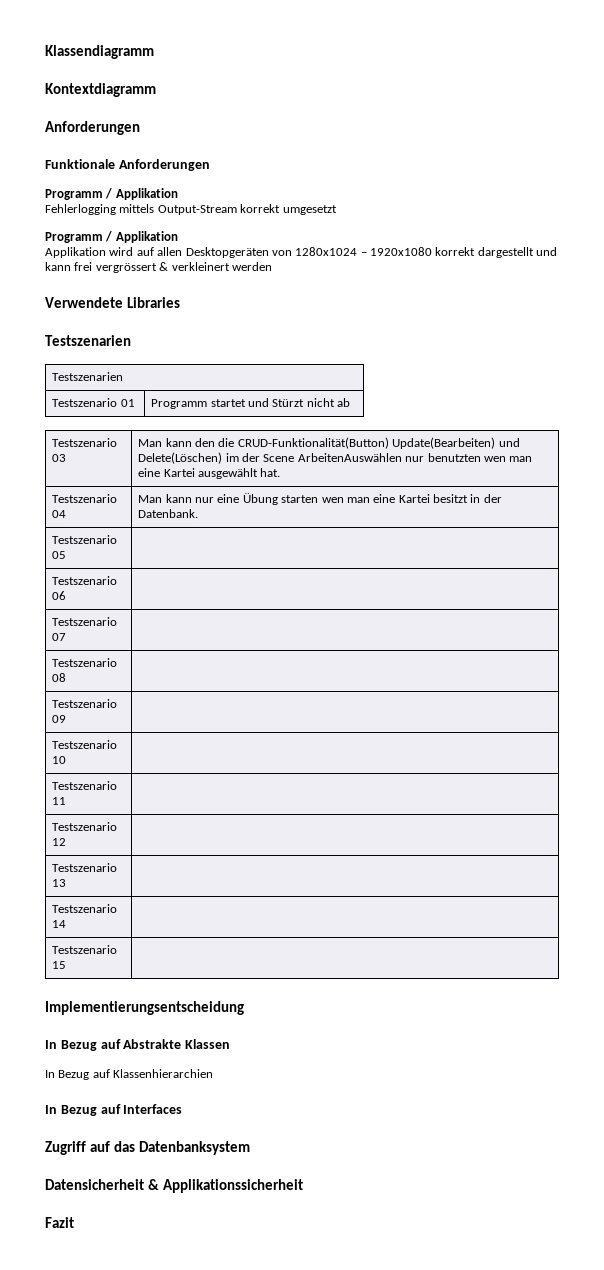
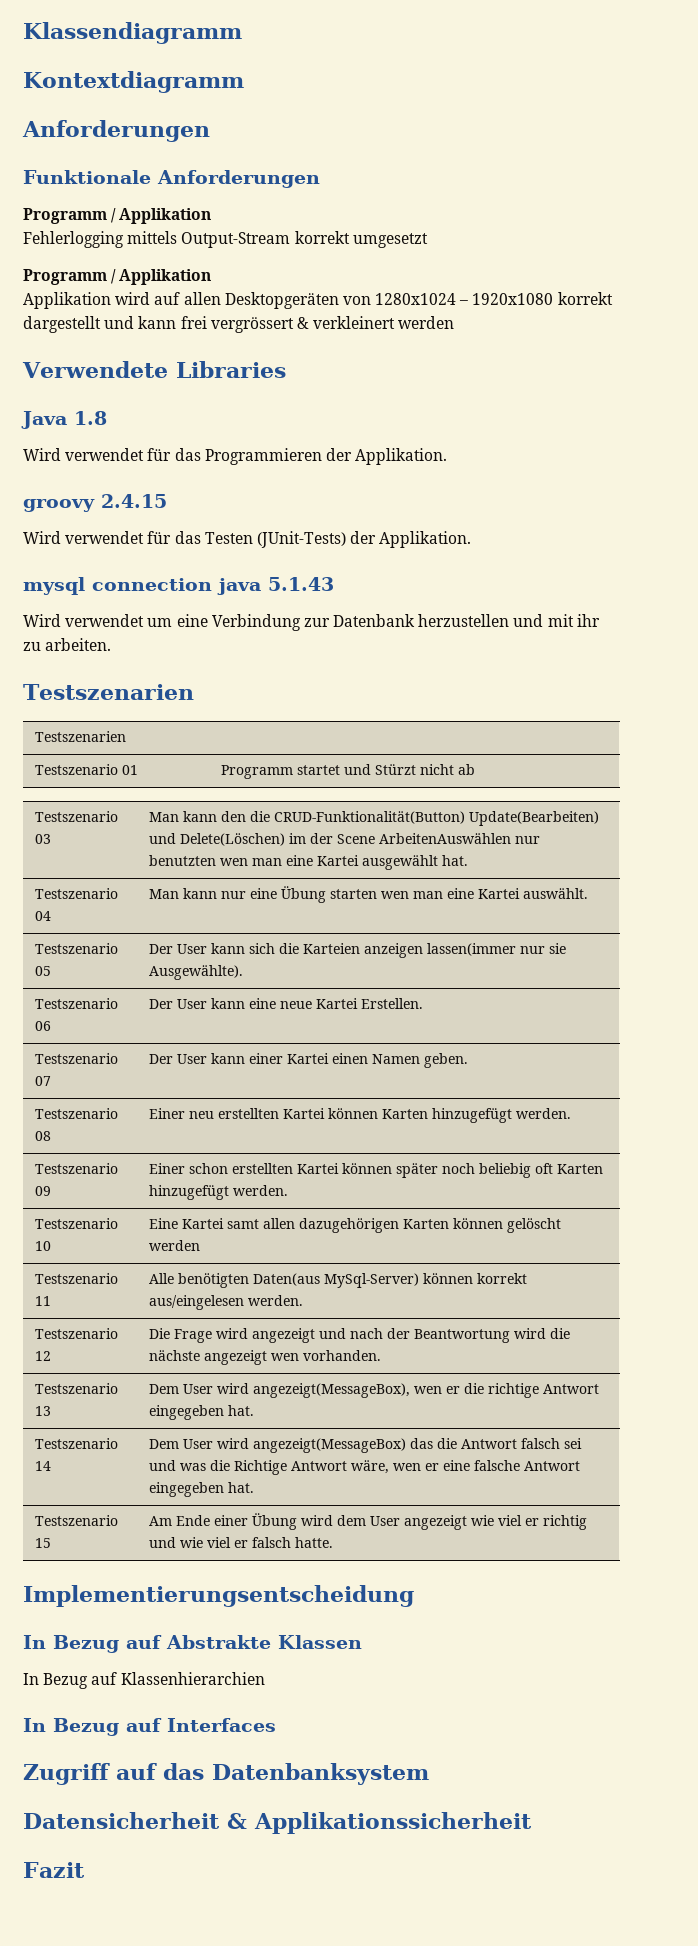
(180, 302) none -> [21,411,107,429] [23,448,448,465] [23,494,167,512] [23,531,472,548] [23,577,334,595] [23,614,600,631] [23,638,112,651] // Java 1.8 // Wird verwendet für das Programmieren der Applikation. // groovy 2.4.15 // Wird verwendet für das Testen (JUnit-Tests) der Applikation. // mysql connection java 5.1.43 // Wird verwendet um eine Verbindung zur Datenbank herzustellen und mit ihr zu arbeiten.
[433,494,502,503] [138,509,199,518] [52,535,118,544] [52,551,67,559] [52,576,118,585] [52,591,67,600] [52,617,118,626] [52,633,67,641] [52,658,118,667] [52,673,67,682] [52,699,118,708] [52,715,67,723] [52,740,118,749] [52,756,67,764] [52,781,118,790] [52,797,67,805] [52,822,118,831] [52,838,67,846] [52,863,118,872] [52,879,67,887] [52,904,118,913] [52,920,67,928] [52,945,118,954] [52,961,67,969] besitzt in der Datenbank. // Testszenario 05 | // Testszenario 06 | // Testszenario 07 | // Testszenario 08 | // Testszenario 09 | // Testszenario 10 | // Testszenario 11 | // Testszenario 12 | // Testszenario 13 | // Testszenario 14 | // Testszenario 15 | -> [523,888,589,899] [35,943,119,954] [35,966,52,976] [149,943,567,958] [149,965,244,980] [35,998,119,1009] [35,1021,52,1031] [149,998,424,1009] [35,1053,119,1064] [35,1076,52,1086] [149,1053,469,1068] [35,1108,119,1119] [35,1131,52,1141] [149,1108,572,1123] [35,1163,119,1174] [35,1186,52,1196] [149,1163,604,1178] [149,1185,289,1200] [35,1218,119,1229] [35,1241,52,1251] [149,1218,562,1233] [149,1240,201,1251] [35,1273,119,1284] [35,1296,52,1306] [149,1273,528,1288] [149,1295,304,1310] [35,1328,119,1339] [35,1351,52,1361] [149,1328,571,1343] [149,1350,382,1365] [35,1383,119,1394] [35,1406,52,1416] [149,1383,600,1398] [149,1405,255,1420] [35,1438,119,1449] [35,1461,52,1471] [149,1438,583,1453] [149,1460,581,1475] [149,1482,255,1497] [35,1515,119,1526] [35,1538,52,1548] [149,1513,588,1530] [149,1537,334,1548] auswählt. // Testszenario 05 | Der User kann sich die Karteien anzeigen lassen(immer nur sie Ausgewählte). // Testszenario 06 | Der User kann eine neue Kartei Erstellen. // Testszenario 07 | Der User kann einer Kartei einen Namen geben. // Testszenario 08 | Einer neu erstellten Kartei können Karten hinzugefügt werden. // Testszenario 09 | Einer schon erstellten Kartei können später noch beliebig oft Karten hinzugefügt werden. // Testszenario 10 | Eine Kartei samt allen dazugehörigen Karten können gelöscht werden // Testszenario 11 | Alle benötigten Daten(aus MySql-Server) können korrekt aus/eingelesen werden. // Testszenario 12 | Die Frage wird angezeigt und nach der Beantwortung wird die nächste angezeigt wen vorhanden. // Testszenario 13 | Dem User wird angezeigt(MessageBox), wen er die richtige Antwort eingegeben hat. // Testszenario 14 | Dem User wird angezeigt(MessageBox) das die Antwort falsch sei und was die Richtige Antwort wäre, wen er eine falsche Antwort eingegeben hat. // Testszenario 15 | Am Ende einer Übung wird dem User angezeigt wie viel er richtig und wie viel er falsch hatte.

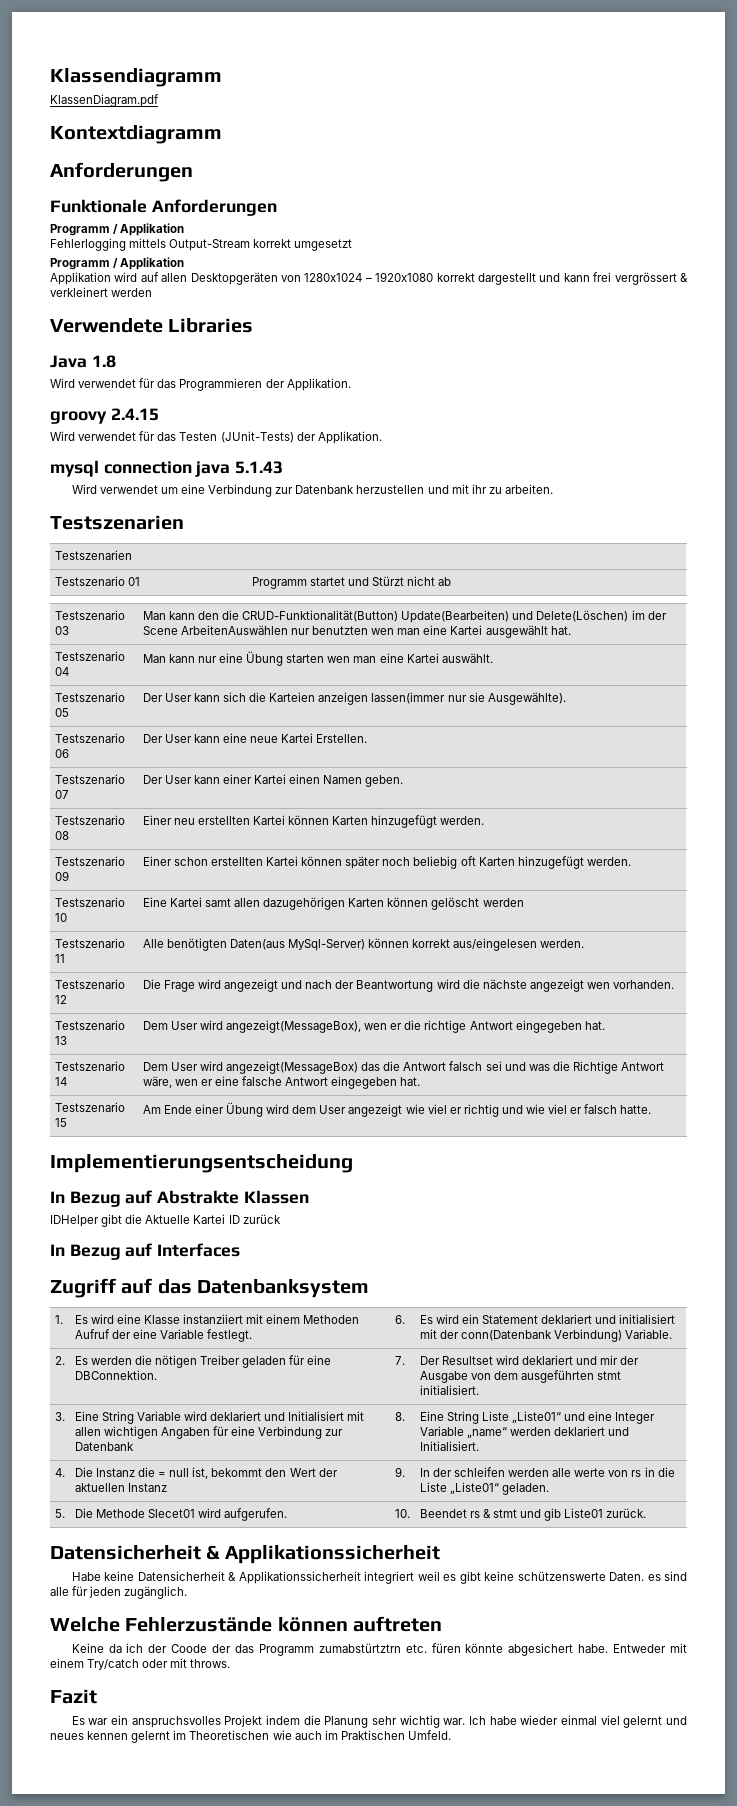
(242, 33) none -> [50,94,159,107] // KlassenDiagram.pdf
[23,1672,265,1689] In Bezug auf Klassenhierarchien -> [50,1214,281,1227] IDHelper gibt die Aktuelle Kartei ID zurück
[23,1812,532,1834] [23,1862,85,1878] // Datensicherheit & Applikationssicherheit // Fazit -> [54,1315,63,1324] [74,1314,360,1324] [74,1329,253,1342] [394,1315,405,1324] [419,1314,676,1324] [419,1329,673,1342] [54,1356,65,1365] [74,1355,332,1368] [74,1370,157,1380] [394,1356,405,1365] [419,1355,640,1365] [419,1370,622,1383] [419,1385,479,1395] [54,1412,65,1421] [74,1411,365,1424] [74,1426,344,1439] [74,1442,134,1451] [394,1412,405,1421] [419,1411,656,1424] [419,1426,630,1438] [419,1441,479,1451] [54,1468,65,1477] [74,1467,338,1479] [74,1483,167,1492] [394,1467,405,1477] [419,1467,675,1477] [419,1482,549,1495] [54,1509,65,1518] [74,1508,288,1521] [394,1509,410,1518] [419,1508,647,1521] [50,1545,440,1564] [71,1571,687,1584] [50,1586,188,1599] [50,1616,443,1632] [71,1643,687,1656] [50,1658,231,1670] [50,1689,97,1704] [71,1715,687,1728] [50,1730,451,1743] // 1. | Es wird eine Klasse instanziiert mit einem Methoden Aufruf der eine Variable festlegt. | 6. | Es wird ein Statement deklariert und initialisiert mit der conn(Datenbank Verbindung) Variable. // 2. | Es werden die nötigen Treiber geladen für eine DBConnektion. | 7. | Der Resultset wird deklariert und mir der Ausgabe von dem ausgeführten stmt initialisiert. // 3. | Eine String Variable wird deklariert und Initialisiert mit allen wichtigen Angaben für eine Verbindung zur Datenbank | 8. | Eine String Liste „Liste01“ und eine Integer Variable „name“ werden deklariert und Initialisiert. // 4. | Die Instanz die = null ist, bekommt den Wert der aktuellen Instanz | 9. | In der schleifen werden alle werte von rs in die Liste „Liste01“ geladen. // 5. | Die Methode Slecet01 wird aufgerufen. | 10. | Beendet rs & stmt und gib Liste01 zurück. // Datensicherheit & Applikationssicherheit // Habe keine Datensicherheit & Applikationssicherheit integriert weil es gibt keine schützenswerte Daten. es sind alle für jeden zugänglich. // Welche Fehlerzustände können auftreten // Keine da ich der Coode der das Programm zumabstürtztrn etc. füren könnte abgesichert habe. Entweder mit einem Try/catch oder mit throws. // Fazit // Es war ein anspruchsvolles Projekt indem die Planung sehr wichtig war. Ich habe wieder einmal viel gelernt und neues kennen gelernt im Theoretischen wie auch im Praktischen Umfeld.

